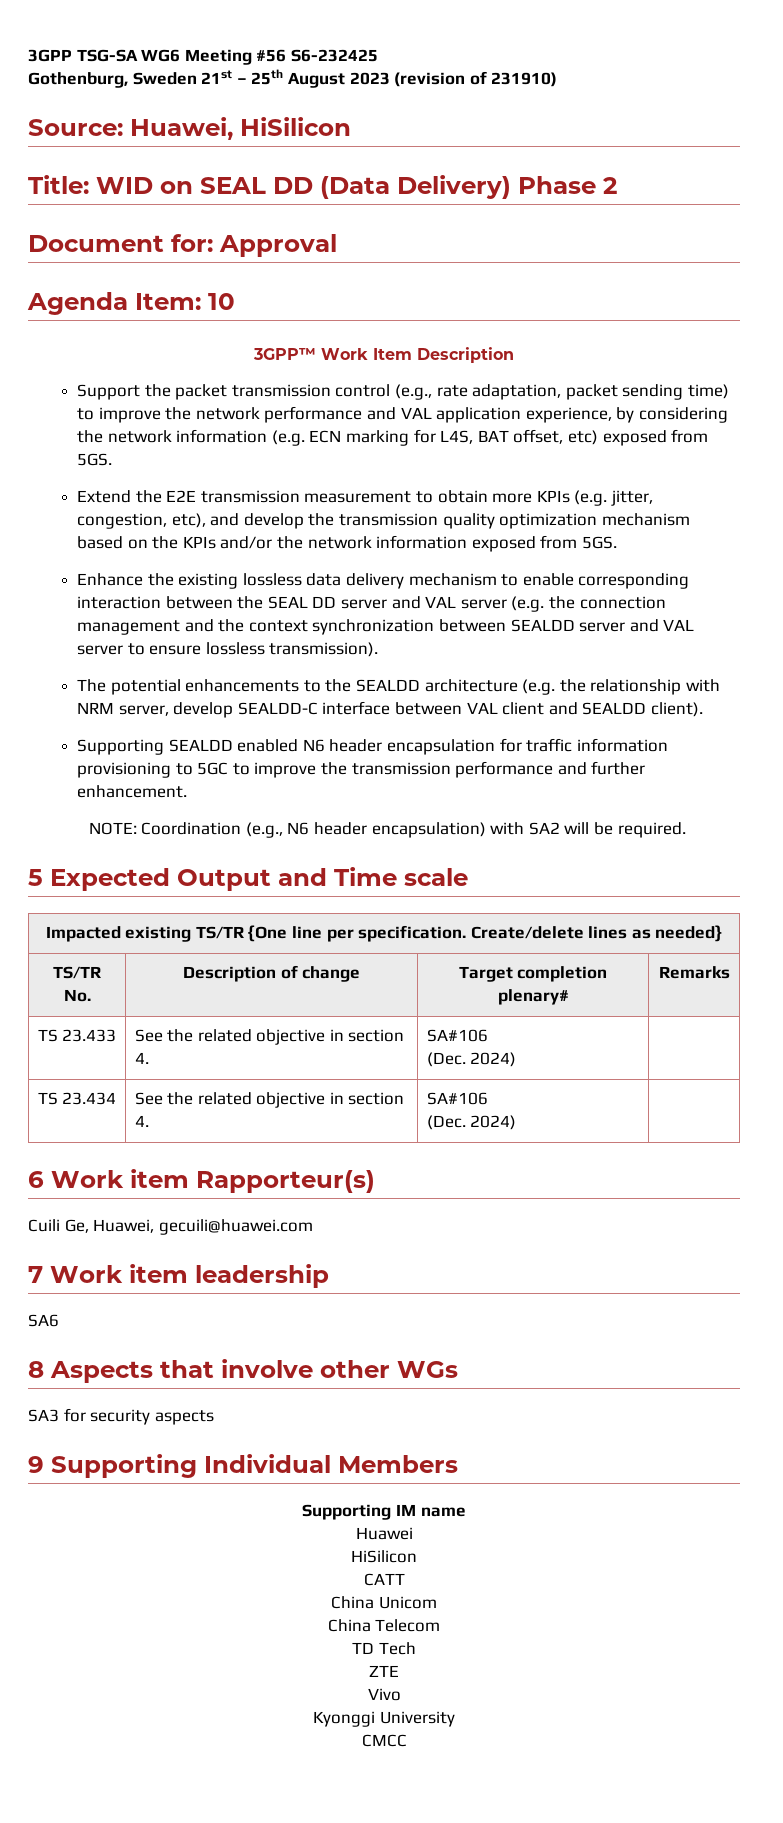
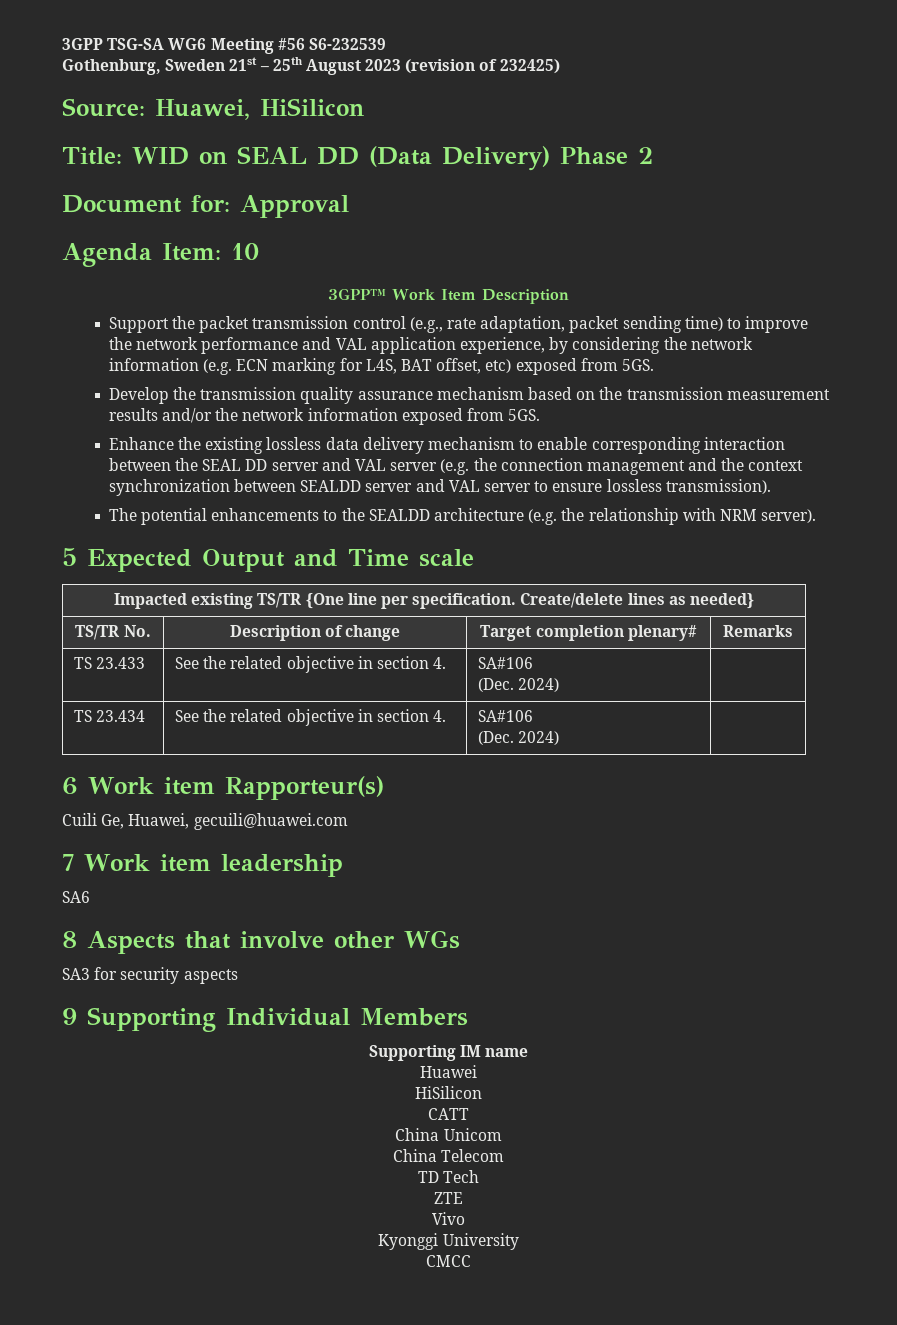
[290,49,378,62] S6-232425 -> [308,38,386,50] S6-232539
[491,72,558,87] 231910) -> [499,59,560,74] 232425)
[77,490,653,506] [77,513,304,529] Extend the E2E transmission measurement to obtain more KPIs (e.g. jitter, congestion, etc), and develop -> [108,387,169,404] Develop
[499,513,598,529] optimization -> [357,391,433,400] assurance
[182,536,216,549] KPIs -> [626,387,830,400] [108,408,158,421] transmission measurement results
[118,701,703,718] [77,738,668,755] [77,761,646,778] [77,785,188,798] [88,822,686,838] server, develop SEALDD-C interface between VAL client and SEALDD client). // Supporting SEALDD enabled N6 header encapsulation for traffic information provisioning to 5GC to improve the transmission performance and further enhancement. // NOTE: Coordination (e.g., N6 header encapsulation) with SA2 will be required. -> [761,509,817,523] server).

